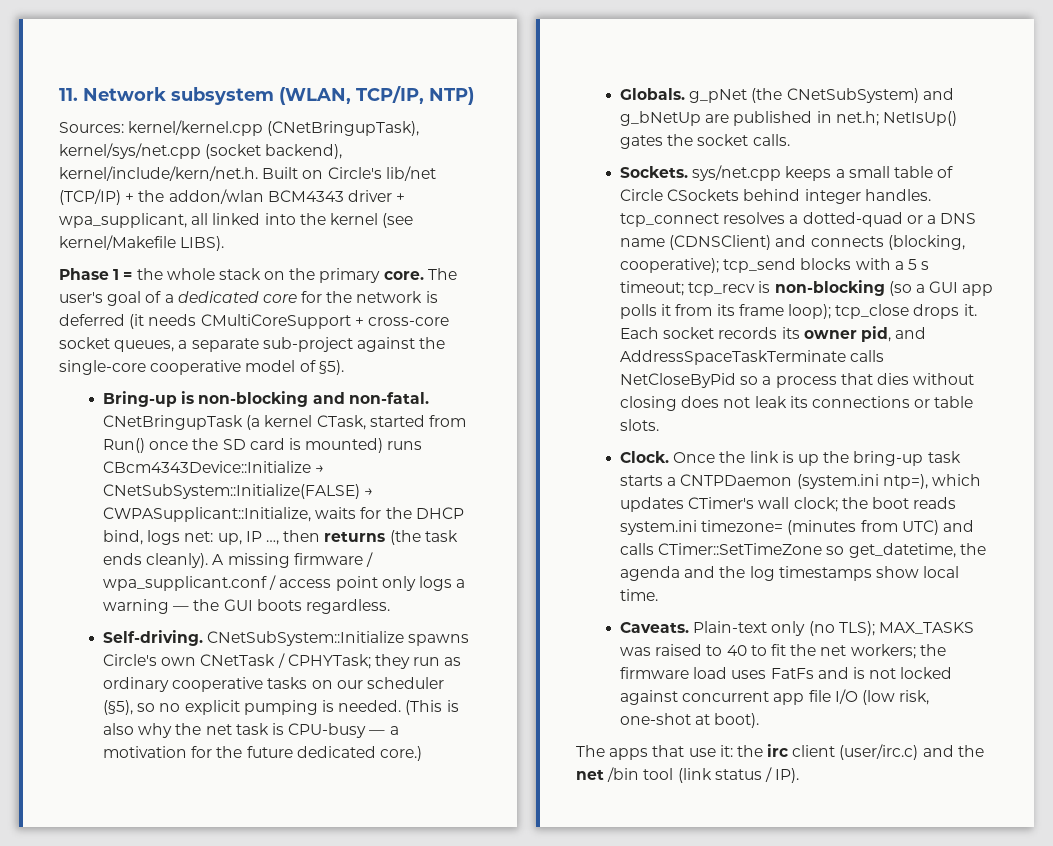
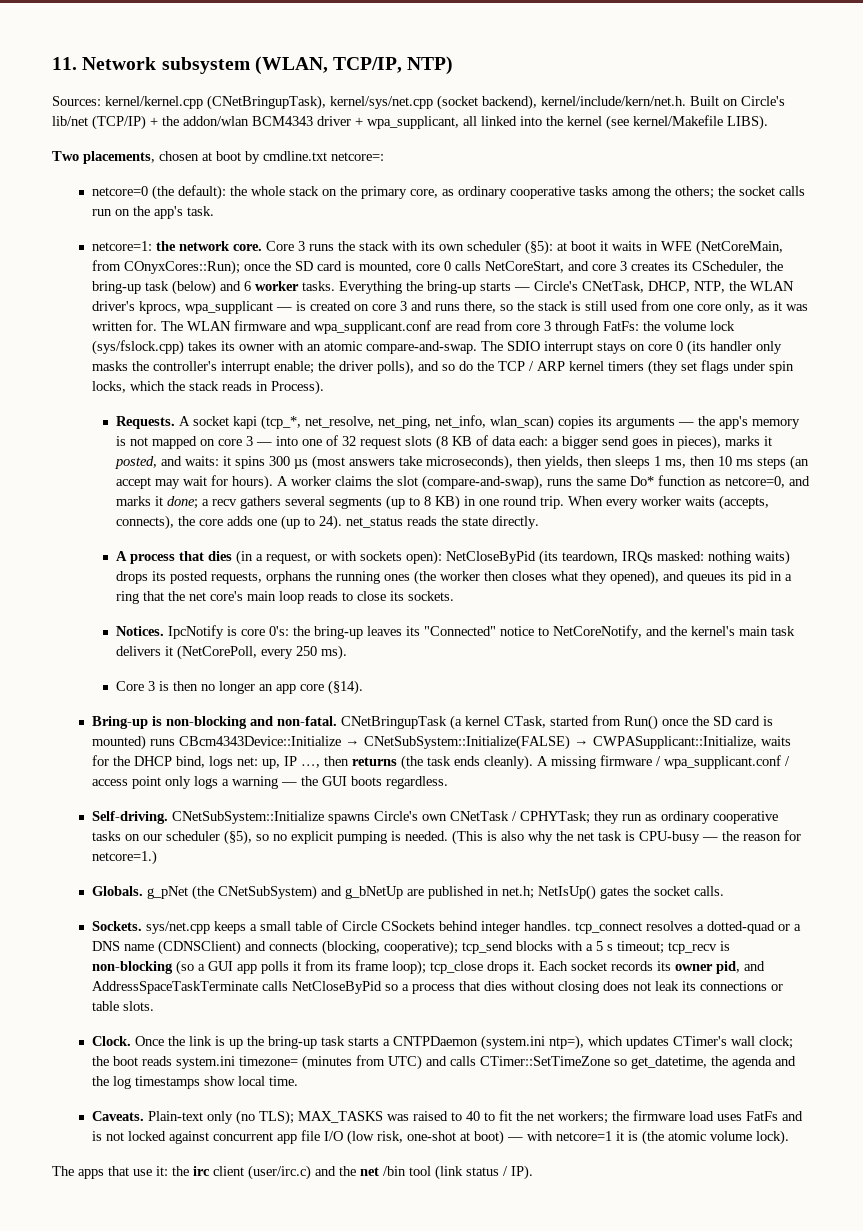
[59,268,133,280] Phase 1 = -> [52,151,384,164] [92,185,227,200] Two placements, chosen at boot by cmdline.txt netcore=: // netcore=0 (the default):
[383,268,457,280] [59,291,438,306] [59,314,449,329] [59,337,446,352] [59,360,344,375] core. The user's goal of a dedicated core for the network is deferred (it needs CMultiCoreSupport + cross-core socket queues, a separate sub-project against the single-core cooperative model of §5). -> [410,186,806,199] [92,206,215,219] [92,240,784,255] [92,260,784,275] [92,280,795,295] [92,300,809,314] [92,320,736,334] [92,340,783,355] [92,360,795,375] [92,380,325,395] [116,415,801,430] [116,435,773,450] [115,455,810,470] [116,475,811,490] [116,495,770,510] [116,515,540,530] [116,550,791,565] [116,570,793,585] [116,591,455,604] [116,625,796,639] [116,645,348,660] [116,680,364,695] core, as ordinary cooperative tasks among the others; the socket calls run on the app's task. // netcore=1: the network core. Core 3 runs the stack with its own scheduler (§5): at boot it waits in WFE (NetCoreMain, from COnyxCores::Run); once the SD card is mounted, core 0 calls NetCoreStart, and core 3 creates its CScheduler, the bring-up task (below) and 6 worker tasks. Everything the bring-up starts — Circle's CNetTask, DHCP, NTP, the WLAN driver's kprocs, wpa_supplicant — is created on core 3 and runs there, so the stack is still used from one core only, as it was written for. The WLAN firmware and wpa_supplicant.conf are read from core 3 through FatFs: the volume lock (sys/fslock.cpp) takes its owner with an atomic compare-and-swap. The SDIO interrupt stays on core 0 (its handler only masks the controller's interrupt enable; the driver polls), and so do the TCP / ARP kernel timers (they set flags under spin locks, which the stack reads in Process). // Requests. A socket kapi (tcp_*, net_resolve, net_ping, net_info, wlan_scan) copies its arguments — the app's memory is not mapped on core 3 — into one of 32 request slots (8 KB of data each: a bigger send goes in pieces), marks it posted, and waits: it spins 300 µs (most answers take microseconds), then yields, then sleeps 1 ms, then 10 ms steps (an accept may wait for hours). A worker claims the slot (compare-and-swap), runs the same Do* function as netcore=0, and marks it done; a recv gathers several segments (up to 8 KB) in one round trip. When every worker waits (accepts, connects), the core adds one (up to 24). net_status reads the state directly. // A process that dies (in a request, or with sockets open): NetCloseByPid (its teardown, IRQs masked: nothing waits) drops its posted requests, orphans the running ones (the worker then closes what they opened), and queues its pid in a ring that the net core's main loop reads to close its sockets. // Notices. IpcNotify is core 0's: the bring-up leaves its "Connected" notice to NetCoreNotify, and the kernel's main task delivers it (NetCorePoll, every 250 ms). // Core 3 is then no longer an app core (§14).
[389,726,399,735] [103,746,423,761] a motivation for the future dedicated core.) -> [722,830,802,841] [92,850,158,865] the reason for netcore=1.)
[714,713,760,728] boot). -> [474,1130,790,1145] boot) — with netcore=1 it is (the atomic volume lock).

